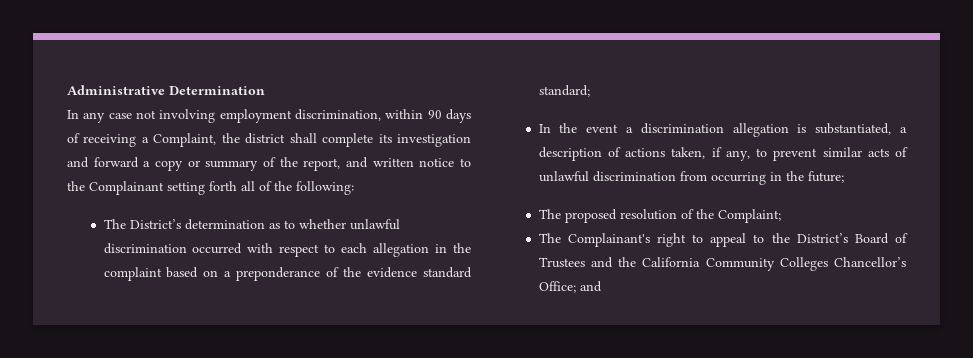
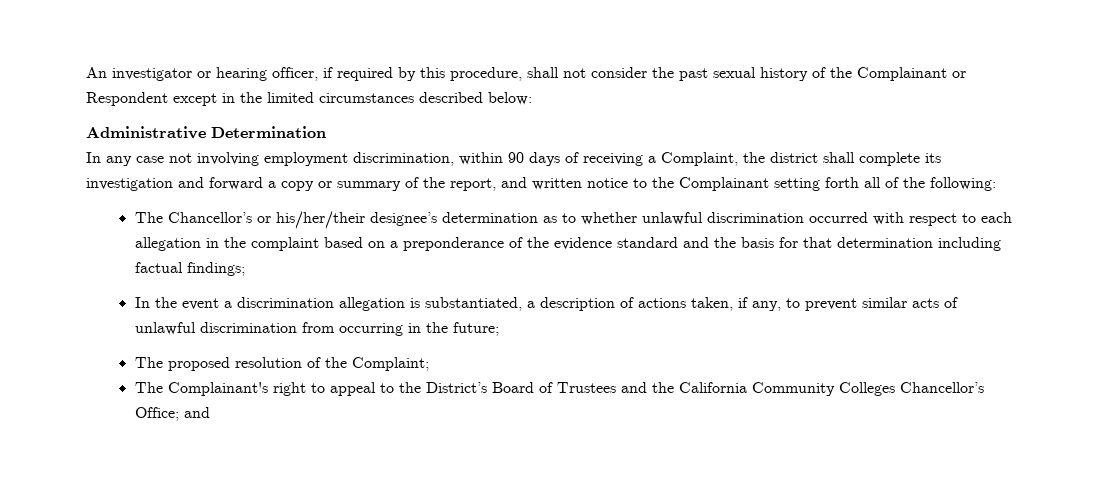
(67, 90) none -> [86,67,966,81] [86,92,532,106] An investigator or hearing officer, if required by this procedure, shall not consider the past sexual history of the Complainant or Respondent except in the limited circumstances described below: //
[129,219,181,229] District’s -> [167,211,437,229] Chancellor’s or his/her/their designee’s
[538,85,590,97] standard; -> [682,237,1001,251] [134,262,245,276] and the basis for that determination including factual findings;

